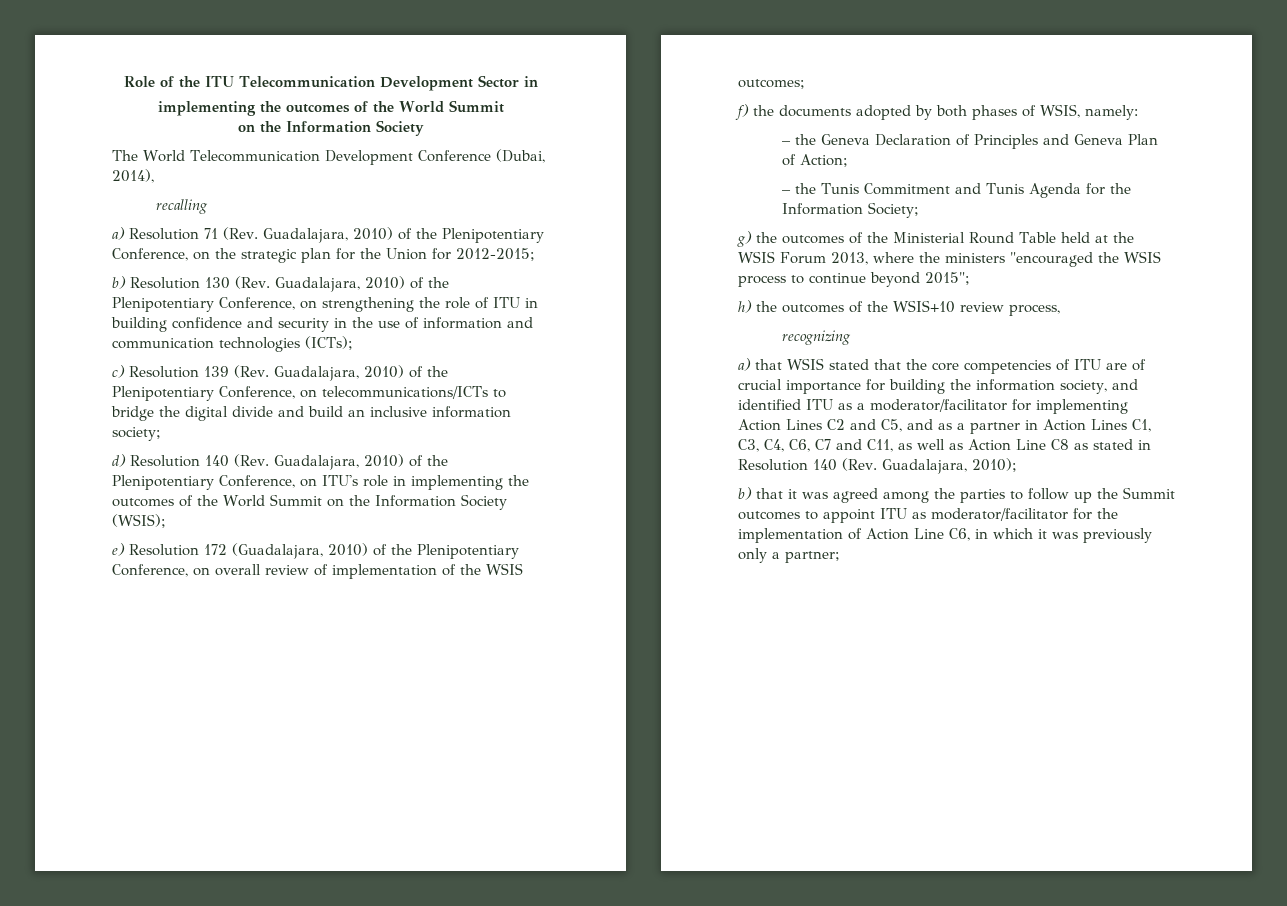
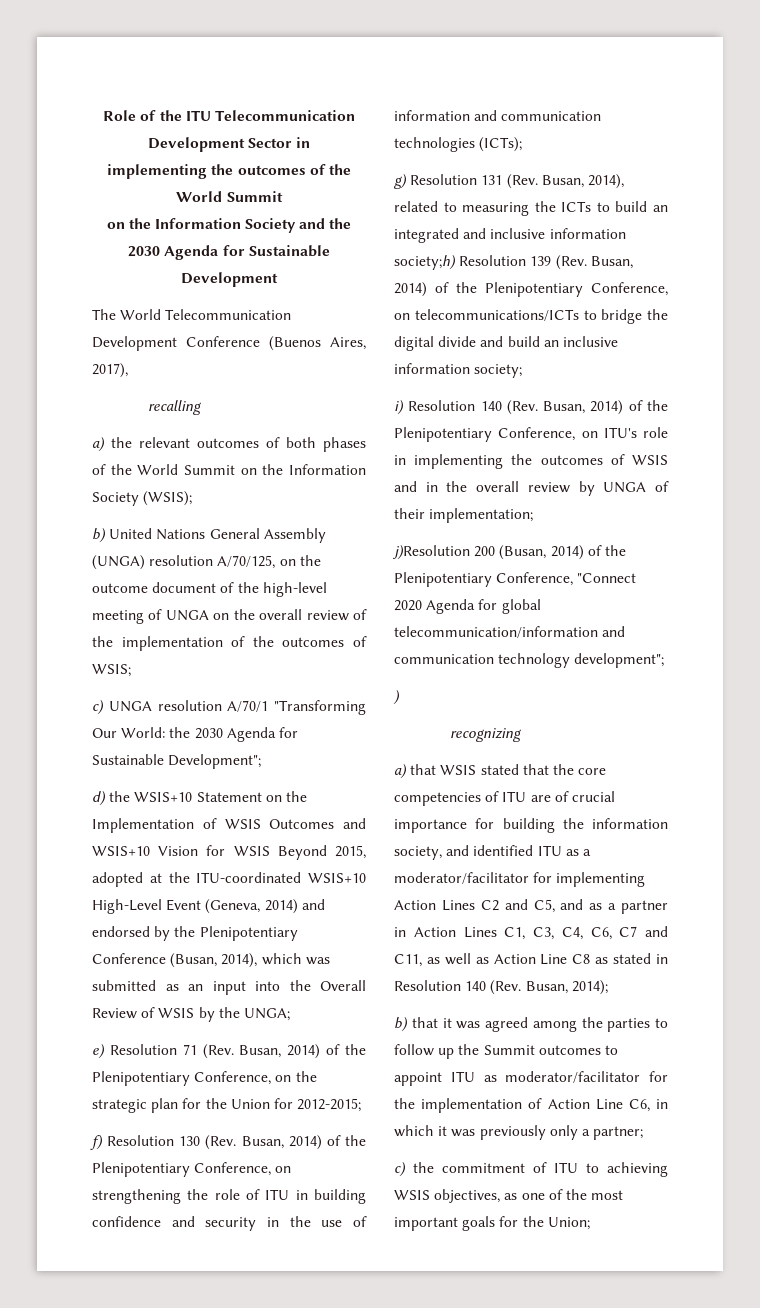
(424, 128) none -> [299,218,352,229] [128,245,330,260] [181,272,278,287] and the 2030 Agenda for Sustainable Development
[495,149,545,163] [112,169,154,183] (Dubai, 2014), -> [269,336,366,351] [92,363,128,378] (Buenos Aires, 2017),
(125, 233) none -> [111,437,366,452] [92,464,366,475] [92,491,193,506] [92,528,326,543] [92,555,321,570] [92,582,327,597] [92,609,367,624] [92,636,367,651] [92,664,131,677] [92,700,366,715] [92,727,298,742] [92,754,262,769] [92,791,307,806] [92,818,366,833] [92,845,366,860] [92,872,366,887] [92,899,325,914] [92,926,298,941] [92,953,330,968] [92,980,366,995] [92,1007,290,1022] [92,1044,105,1059] the relevant outcomes of both phases of the World Summit on the Information Society (WSIS); // b) United Nations General Assembly (UNGA) resolution A/70/125, on the outcome document of the high-level meeting of UNGA on the overall review of the implementation of the outcomes of WSIS; // c) UNGA resolution A/70/1 "Transforming Our World: the 2030 Agenda for Sustainable Development"; // d) the WSIS+10 Statement on the Implementation of WSIS Outcomes and WSIS+10 Vision for WSIS Beyond 2015, adopted at the ITU-coordinated WSIS+10 High-Level Event (Geneva, 2014) and endorsed by the Plenipotentiary Conference (Busan, 2014), which was submitted as an input into the Overall Review of WSIS by the UNGA; // e)
[262,227,393,243] Guadalajara, 2010) -> [239,1044,321,1059] Busan, 2014)
[112,276,126,289] b) -> [90,1135,103,1150] f)
[274,276,405,292] Guadalajara, 2010) -> [241,1135,322,1150] Busan, 2014)
[112,365,125,378] c) -> [394,174,624,189] [394,201,668,216] [394,228,626,243] [394,255,456,270] g) Resolution 131 (Rev. Busan, 2014), related to measuring the ICTs to build an integrated and inclusive information society;h)
[273,365,404,381] Guadalajara, 2010) -> [590,256,633,269] [394,282,427,297] Busan, 2014)
[112,454,404,470] d) Resolution 140 (Rev. Guadalajara, 2010) -> [394,400,624,415] i) Resolution 140 (Rev. Busan, 2014)
[197,494,507,510] [112,514,166,528] [112,543,519,559] [112,563,523,579] [738,79,805,89] [735,104,1138,120] [781,134,1158,149] [781,154,848,167] [781,183,1131,198] [781,202,919,218] [737,231,1134,247] [738,251,1161,267] [738,272,970,287] [738,300,1060,316] the World Summit on the Information Society (WSIS); // e) Resolution 172 (Guadalajara, 2010) of the Plenipotentiary Conference, on overall review of implementation of the WSIS outcomes; // f) the documents adopted by both phases of WSIS, namely: // – the Geneva Declaration of Principles and Geneva Plan of Action; // – the Tunis Commitment and Tunis Agenda for the Information Society; // g) the outcomes of the Ministerial Round Table held at the WSIS Forum 2013, where the ministers "encouraged the WSIS process to continue beyond 2015"; // h) the outcomes of the WSIS+10 review process, -> [632,455,668,465] [394,481,669,496] [394,508,534,523] [392,545,626,560] [394,572,637,587] [394,599,541,614] [394,626,626,638] [394,653,665,668] [393,690,400,705] WSIS and in the overall review by UNGA of their implementation; // j)Resolution 200 (Busan, 2014) of the Plenipotentiary Conference, "Connect 2020 Agenda for global telecommunication/information and communication technology development"; // )
[881,458,1017,474] Guadalajara, 2010); -> [525,980,608,995] Busan, 2014);
(840, 557) none -> [394,1162,668,1177] [394,1189,624,1203] [394,1216,590,1231] // c) the commitment of ITU to achieving WSIS objectives, as one of the most important goals for the Union;

